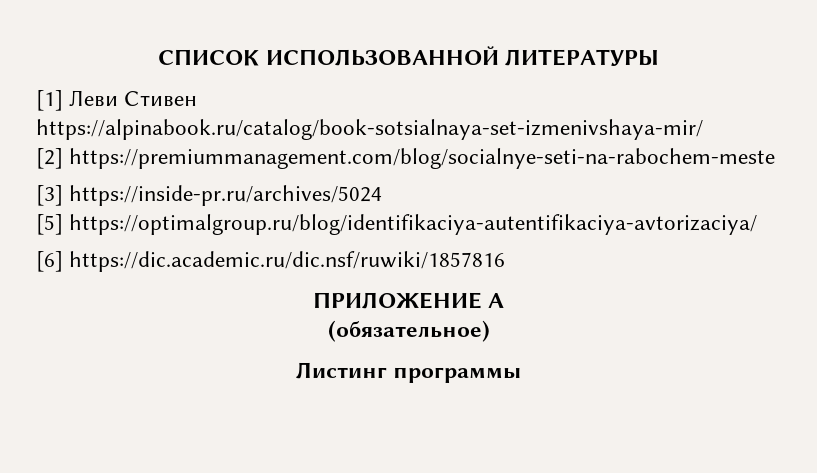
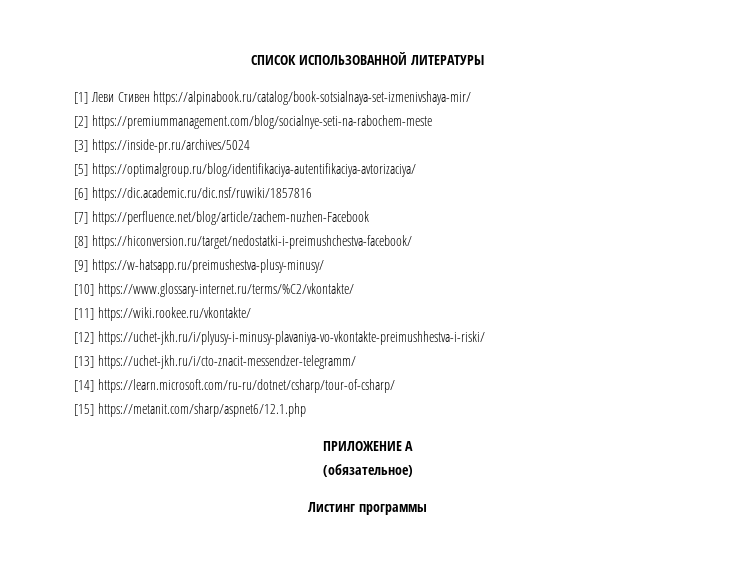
(506, 261) none -> [74,211,369,225] [74,235,412,249] [74,259,324,273] [74,283,354,297] [74,307,251,321] [74,331,485,345] [74,355,356,369] [74,379,395,393] [74,403,306,417] // [7] https://perfluence.net/blog/article/zachem-nuzhen-Facebook // [8] https://hiconversion.ru/target/nedostatki-i-preimushchestva-facebook/ // [9] https://w-hatsapp.ru/preimushestva-plusy-minusy/ // [10] https://www.glossary-internet.ru/terms/%C2/vkontakte/ // [11] https://wiki.rookee.ru/vkontakte/ // [12] https://uchet-jkh.ru/i/plyusy-i-minusy-plavaniya-vo-vkontakte-preimushhestva-i-riski/ // [13] https://uchet-jkh.ru/i/cto-znacit-messendzer-telegramm/ // [14] https://learn.microsoft.com/ru-ru/dotnet/csharp/tour-of-csharp/ // [15] https://metanit.com/sharp/aspnet6/12.1.php

